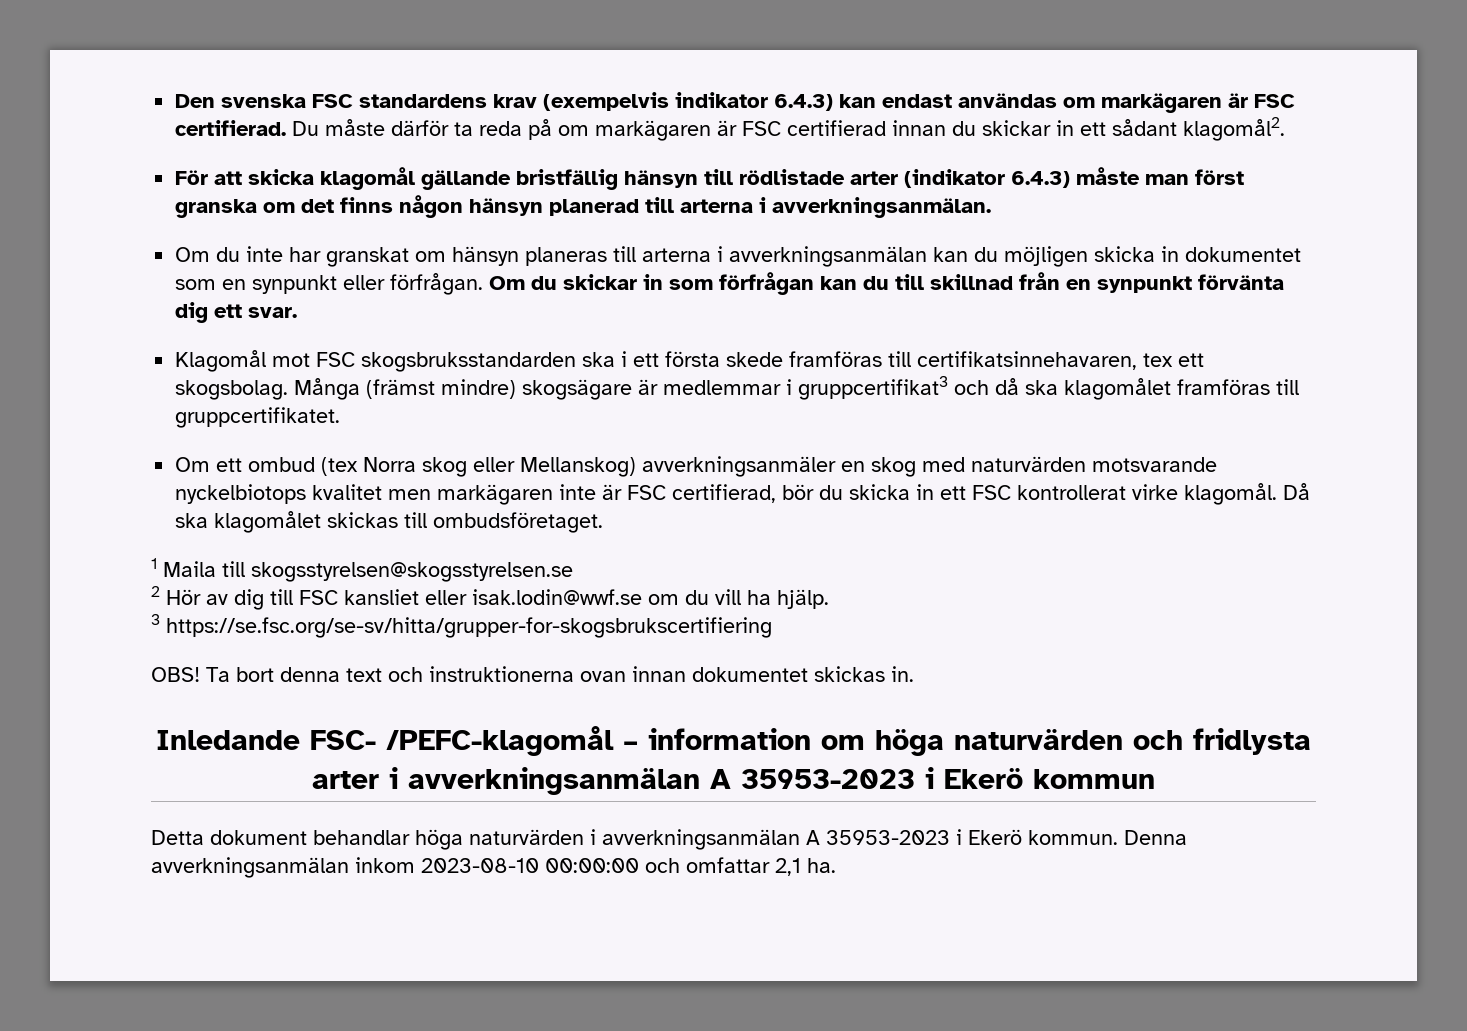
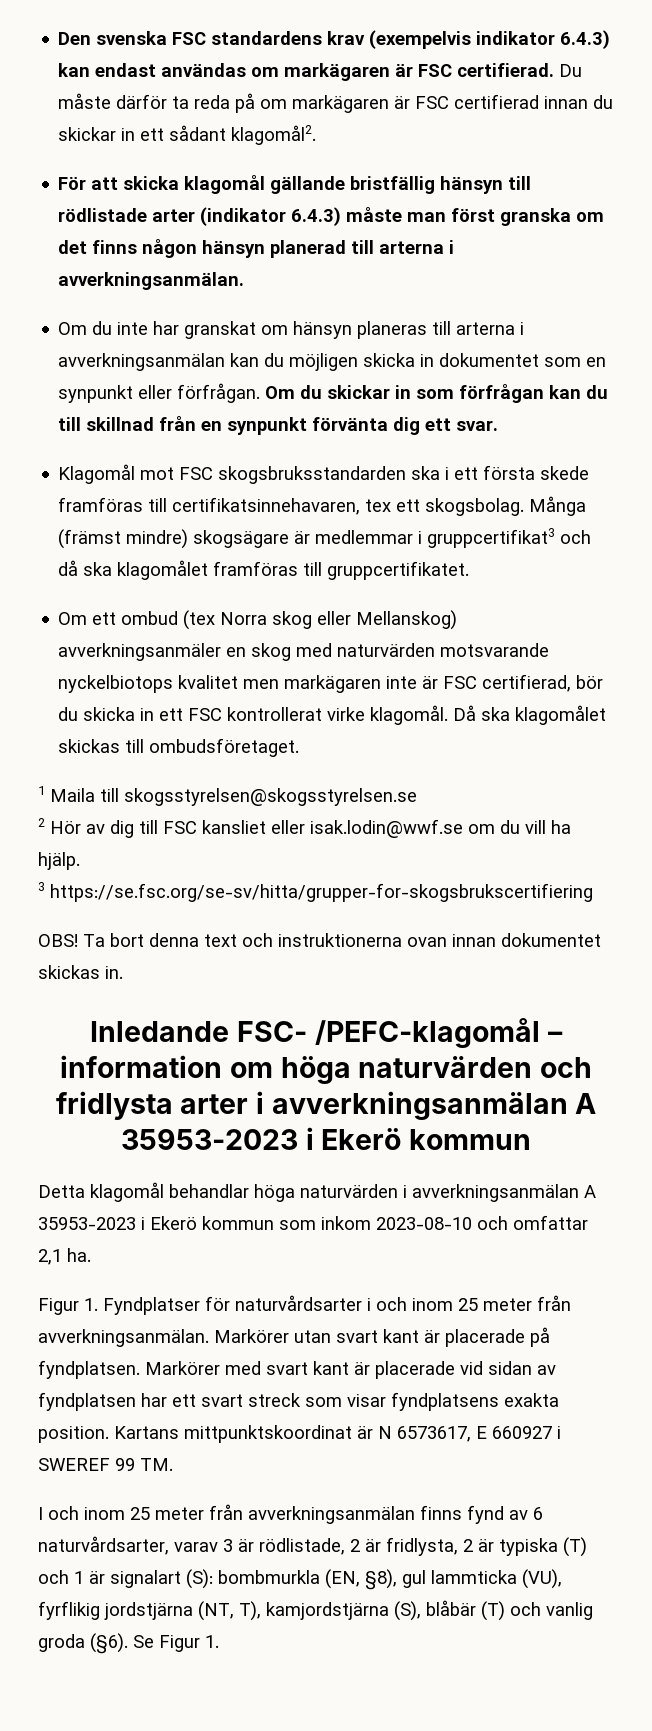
[210,830,307,845] dokument -> [90,1182,164,1202] klagomål
[1028,830,1187,845] [151,857,349,878] kommun. Denna avverkningsanmälan -> [202,1216,316,1230] kommun som
[545,858,639,873] 00:00:00 -> (472, 1223) none
(836, 865) none -> [38,1295,571,1315] [38,1327,550,1347] [38,1360,556,1379] [38,1392,559,1411] [38,1425,561,1443] [38,1458,173,1471] [38,1504,543,1524] [38,1536,587,1557] [38,1569,562,1590] [38,1600,593,1621] [38,1633,219,1654] // Figur 1. Fyndplatser för naturvårdsarter i och inom 25 meter från avverkningsanmälan. Markörer utan svart kant är placerade på fyndplatsen. Markörer med svart kant är placerade vid sidan av fyndplatsen har ett svart streck som visar fyndplatsens exakta position. Kartans mittpunktskoordinat är N 6573617, E 660927 i SWEREF 99 TM. // I och inom 25 meter från avverkningsanmälan finns fynd av 6 naturvårdsarter, varav 3 är rödlistade, 2 är fridlysta, 2 är typiska (T) och 1 är signalart (S): bombmurkla (EN, §8), gul lammticka (VU), fyrflikig jordstjärna (NT, T), kamjordstjärna (S), blåbär (T) och vanlig groda (§6). Se Figur 1.

